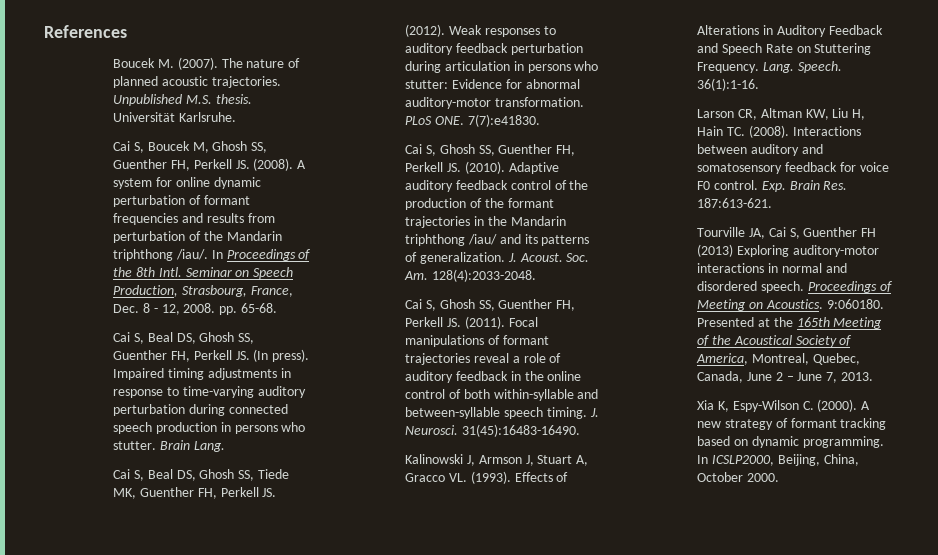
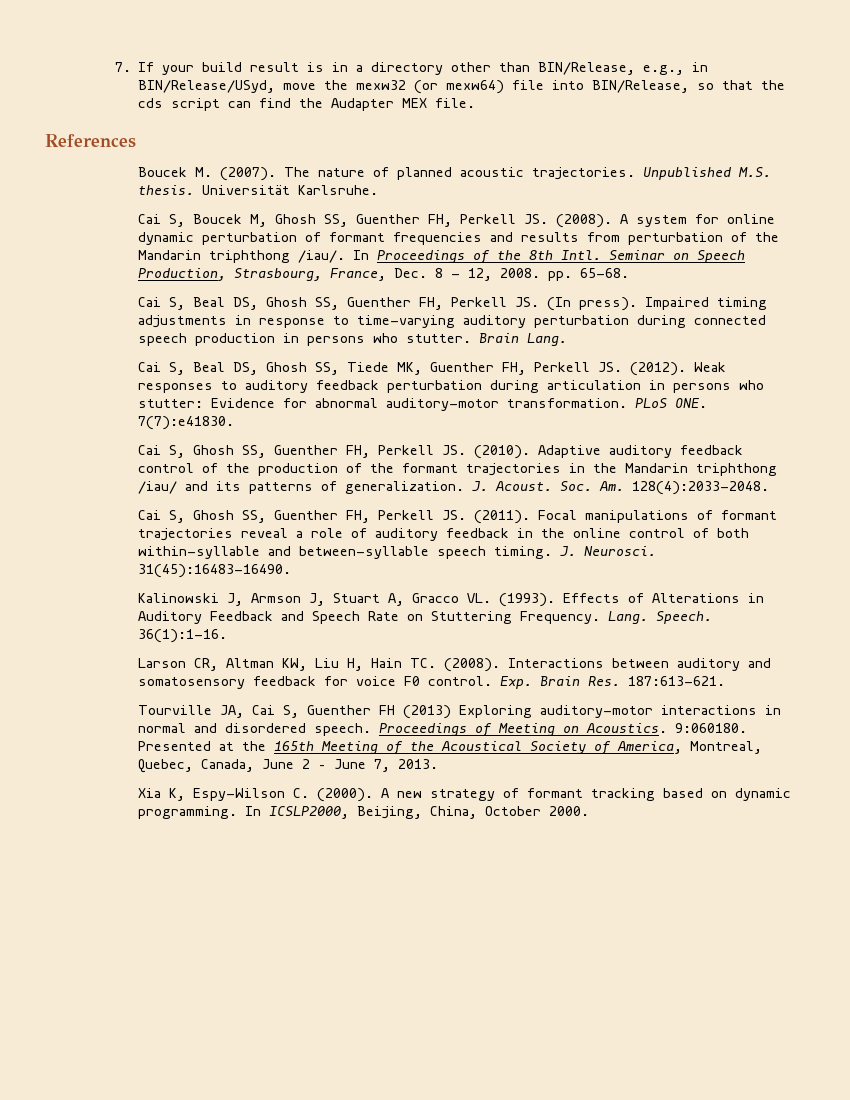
(44, 31) none -> [114,62,708,75] [137,80,785,94] [137,98,475,111] 7. If your build result is in a directory other than BIN/Release, e.g., in BIN/Release/USyd, move the mexw32 (or mexw64) file into BIN/Release, so that the cds script can find the Audapter MEX file. //

